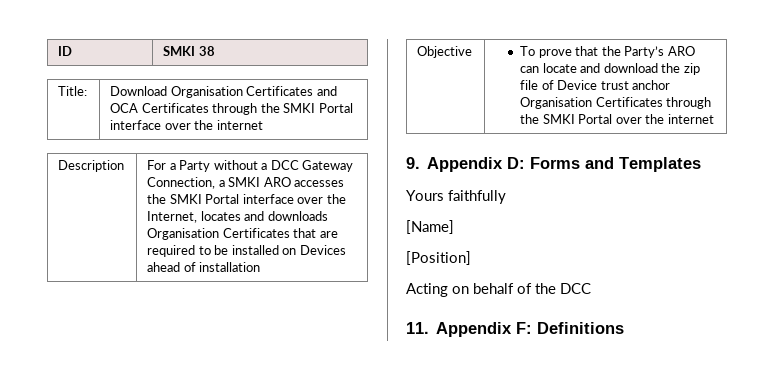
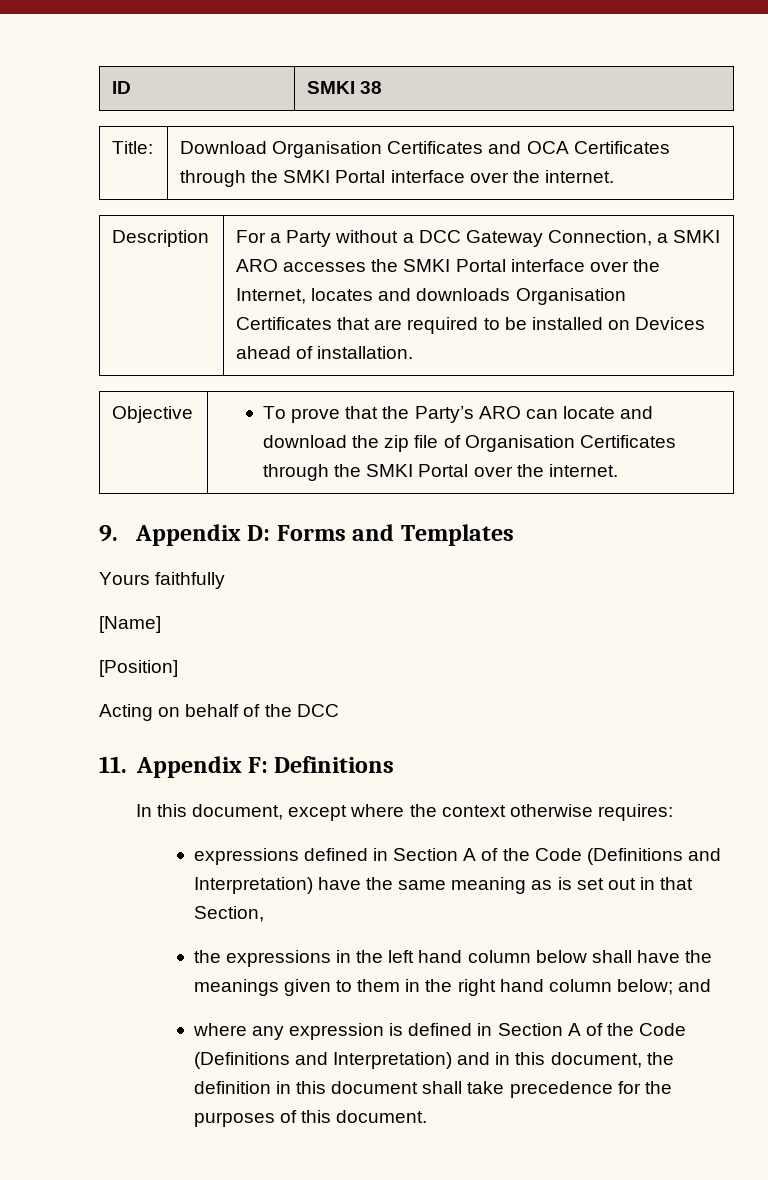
[216,120,263,130] internet -> [544,170,614,183] internet.
[199,262,261,272] installation -> [317,346,414,359] installation.
[557,80,671,90] Device trust anchor -> (461, 441) none
[667,114,714,124] internet -> [548,464,618,477] internet.
(625, 328) none -> [135,804,673,821] [193,848,721,865] [193,877,694,894] [193,906,264,922] [193,950,713,967] [193,979,712,996] [192,1023,687,1040] [193,1052,674,1069] [193,1081,672,1098] [193,1110,428,1127] // In this document, except where the context otherwise requires: // expressions defined in Section A of the Code (Definitions and Interpretation) have the same meaning as is set out in that Section, // the expressions in the left hand column below shall have the meanings given to them in the right hand column below; and // where any expression is defined in Section A of the Code (Definitions and Interpretation) and in this document, the definition in this document shall take precedence for the purposes of this document.

